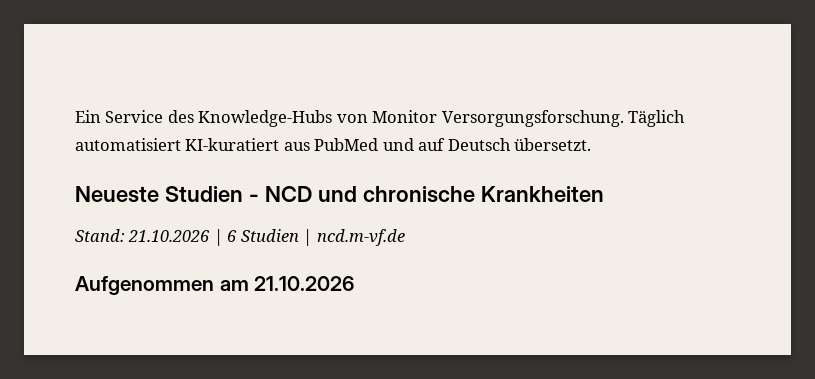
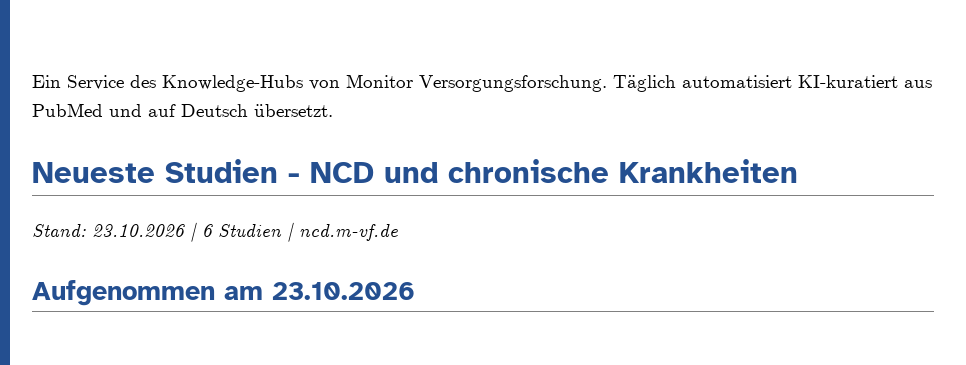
[128,230,211,242] 21.10.2026 -> [92,224,185,237] 23.10.2026
[254,276,355,291] 21.10.2026 -> [272,282,415,300] 23.10.2026

